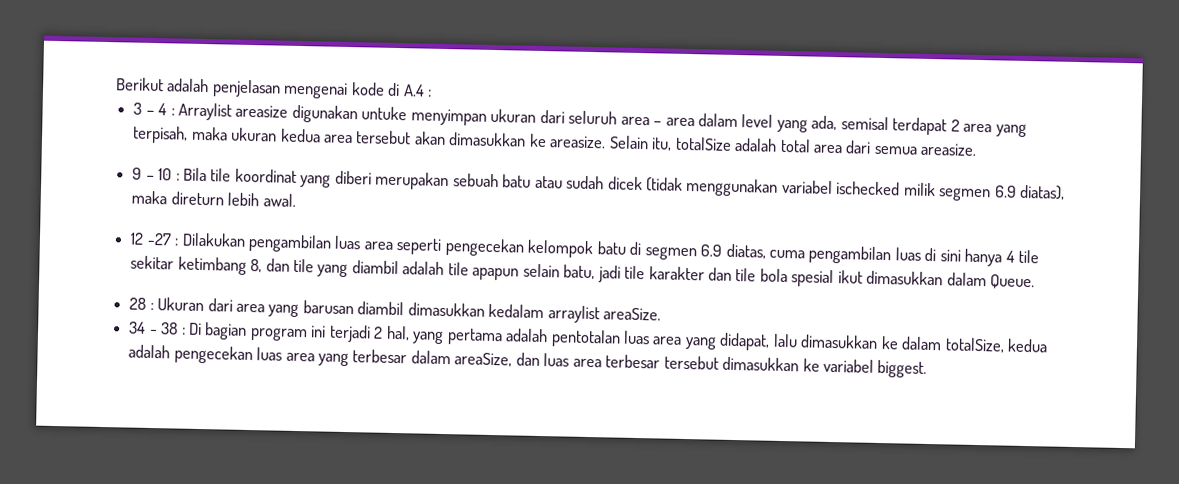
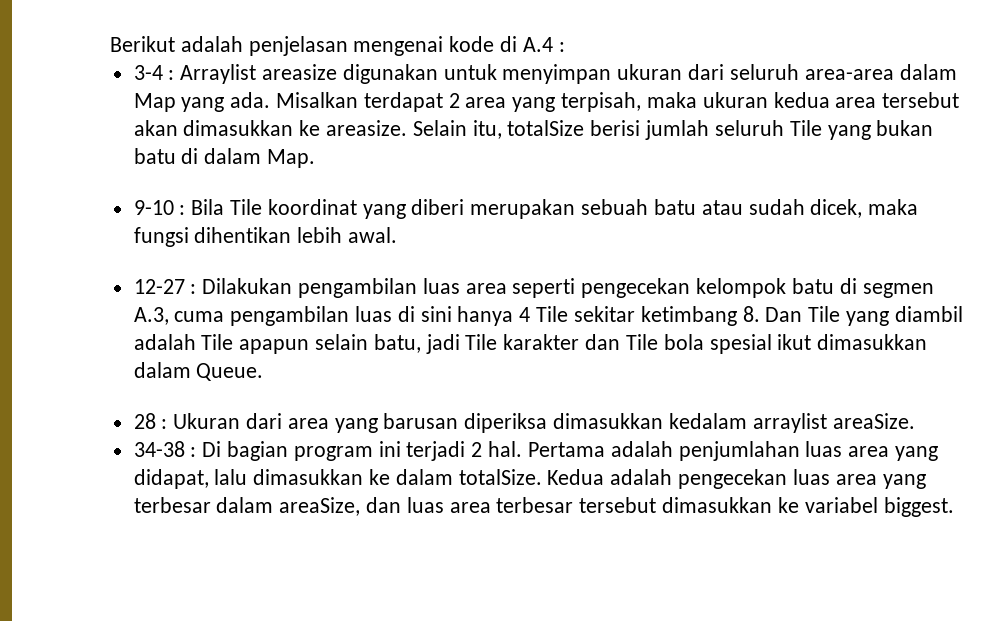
[133,102,168,116] 3 – 4 -> [133,65,163,80] 3-4
[361,106,408,121] untuke -> [443,64,497,80] untuk
[620,113,889,133] area – area dalam level yang ada, semisal -> [804,64,957,80] [133,92,359,112] area-area dalam Map yang ada. Misalkan
[734,137,978,156] [132,167,173,181] adalah total area dari semua areasize. // 9 – 10 -> [590,120,934,140] [133,148,316,168] [133,200,174,215] berisi jumlah seluruh Tile yang bukan batu di dalam Map. // 9-10
[210,168,232,182] tile -> [230,199,263,215] Tile
[607,176,1066,202] [131,190,224,206] dicek (tidak menggunakan variabel ischecked milik segmen 6.9 diatas), maka direturn -> [810,199,919,218] [133,227,292,247] dicek, maka fungsi dihentikan
[130,232,172,246] 12 -27 -> [133,279,185,294] 12-27
[700,243,766,259] 6.9 diatas, -> [133,307,169,325] A.3,
[1018,249,1040,264] tile -> [536,306,569,322] Tile
[250,258,314,273] 8, dan tile -> [742,306,841,322] 8. Dan Tile
[447,262,469,276] tile -> [201,334,234,350] Tile
[624,265,646,280] tile -> [465,334,498,350] Tile
[735,268,757,282] tile -> [625,334,658,350] Tile
[357,301,405,316] diambil -> [464,413,548,433] diperiksa
[129,321,179,335] 34 - 38 -> [133,441,185,457] 34-38
[385,325,621,348] hal, yang pertama adalah pentotalan -> [488,441,800,461] hal. Pertama adalah penjumlahan
[944,337,1049,353] totalSize, kedua -> [458,469,605,485] totalSize. Kedua

